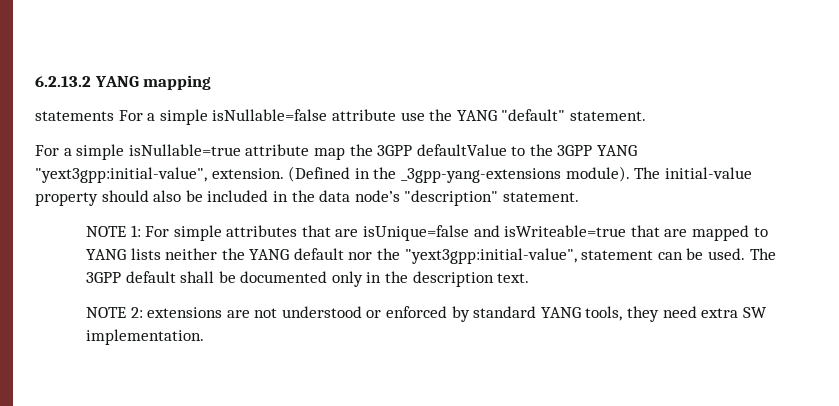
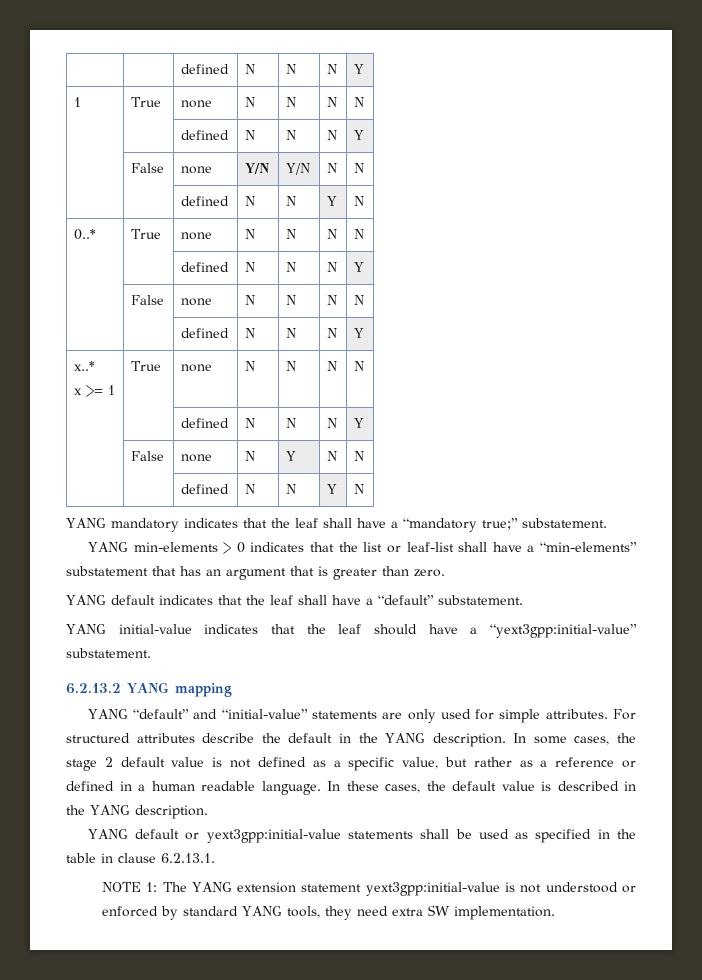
[35,75,212,90] [35,109,646,125] [35,144,638,160] [35,166,752,183] [35,190,579,206] [85,225,768,241] [85,248,776,264] [85,271,530,287] [85,307,250,318] 6.2.13.2 YANG mapping // statements For a simple isNullable=false attribute use the YANG "default" statement. // For a simple isNullable=true attribute map the 3GPP defaultValue to the 3GPP YANG "yext3gpp:initial-value", extension. (Defined in the _3gpp-yang-extensions module). The initial-value property should also be included in the data node’s "description" statement. // NOTE 1: For simple attributes that are isUnique=false and isWriteable=true that are mapped to YANG lists neither the YANG default nor the "yext3gpp:initial-value", statement can be used. The 3GPP default shall be documented only in the description text. // NOTE 2: extensions are -> [180,64,229,74] [244,64,255,74] [285,64,296,74] [326,64,337,74] [353,64,364,74] [73,97,81,107] [130,97,161,107] [180,100,212,108] [244,97,255,107] [285,97,296,107] [326,97,337,107] [353,97,364,107] [180,130,229,140] [244,130,255,140] [285,130,296,140] [326,130,337,140] [353,130,364,140] [130,163,164,173] [180,166,212,174] [244,163,270,174] [285,163,310,175] [326,163,337,173] [353,163,364,173] [180,196,229,206] [244,196,255,206] [285,196,296,206] [326,196,337,206] [353,196,364,206] [73,229,96,240] [130,229,161,239] [180,232,212,240] [244,229,255,239] [285,229,296,239] [326,229,337,239] [353,229,364,239] [180,262,229,272] [244,262,255,272] [285,262,296,272] [326,262,337,272] [353,262,364,272] [130,295,164,305] [180,298,212,306] [244,295,255,305] [285,295,296,305] [326,295,337,305] [353,295,364,305] [180,328,229,338] [244,328,255,338] [285,328,296,338] [326,328,337,338] [353,328,364,338] [73,361,95,371] [73,385,115,397] [130,361,161,371] [180,364,212,372] [244,361,255,371] [285,361,296,371] [326,361,337,371] [353,361,364,371] [180,418,229,428] [244,418,255,428] [285,418,296,428] [326,418,337,428] [353,418,364,428] [130,451,164,461] [180,454,212,462] [244,451,255,461] [285,451,296,461] [326,451,337,461] [353,451,364,461] [180,484,229,494] [244,484,255,494] [285,484,296,494] [326,484,337,494] [353,484,364,494] [66,518,607,532] [87,542,637,554] [66,566,445,580] [66,595,523,605] [66,624,637,638] [66,648,151,658] [66,682,232,697] [87,709,637,723] [66,733,637,747] [66,757,636,771] [66,781,636,795] [66,805,208,819] [87,829,636,843] [66,853,215,863] [101,882,516,896] | | defined | N | N | N | Y // 1 | True | none | N | N | N | N // | | defined | N | N | N | Y // | False | none | Y/N | Y/N | N | N // | | defined | N | N | Y | N // 0..* | True | none | N | N | N | N // | | defined | N | N | N | Y // | False | none | N | N | N | N // | | defined | N | N | N | Y // x..* // x >= 1 | True | none | N | N | N | N // | | defined | N | N | N | Y // | False | none | N | Y | N | N // | | defined | N | N | Y | N // YANG mandatory indicates that the leaf shall have a “mandatory true;” substatement. // YANG min-elements > 0 indicates that the list or leaf-list shall have a “min-elements” substatement that has an argument that is greater than zero. // YANG default indicates that the leaf shall have a “default” substatement. // YANG initial-value indicates that the leaf should have a “yext3gpp:initial-value” substatement. // 6.2.13.2 YANG mapping // YANG “default” and “initial-value” statements are only used for simple attributes. For structured attributes describe the default in the YANG description. In some cases, the stage 2 default value is not defined as a specific value, but rather as a reference or defined in a human readable language. In these cases, the default value is described in the YANG description. // YANG default or yext3gpp:initial-value statements shall be used as specified in the table in clause 6.2.13.1. // NOTE 1: The YANG extension statement yext3gpp:initial-value is

